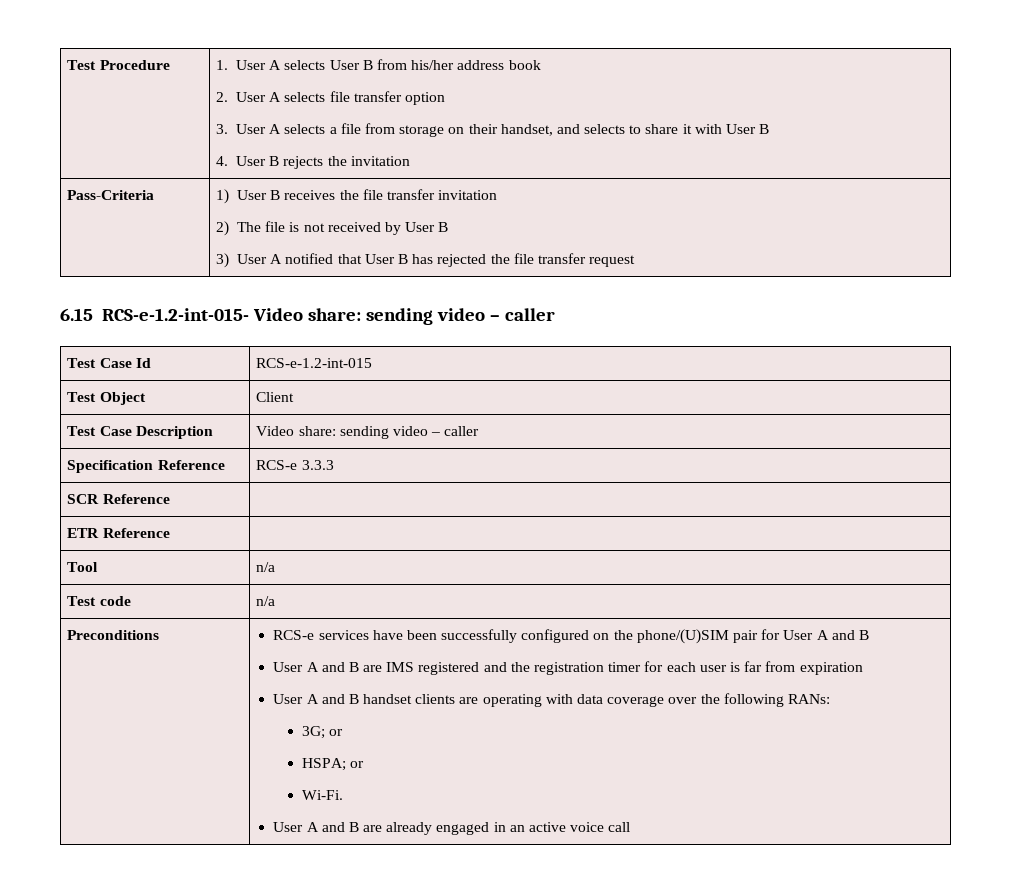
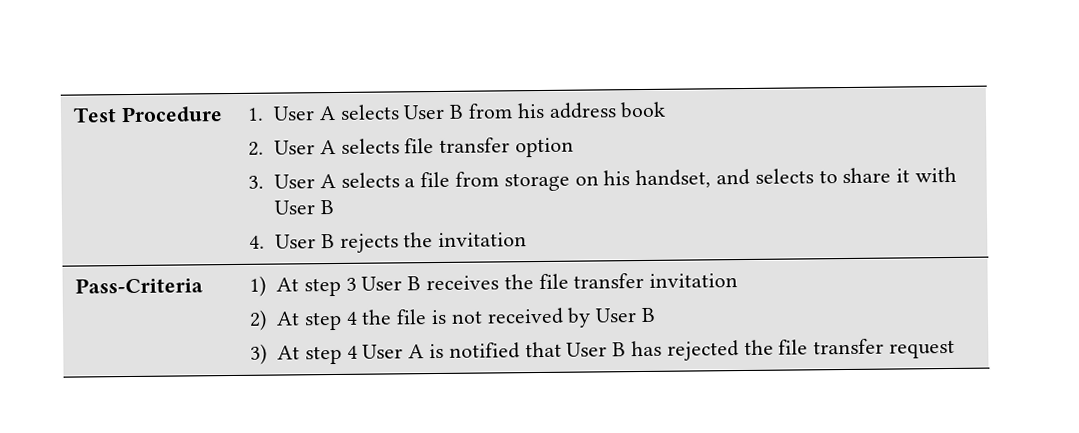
[411,60,455,70] his/her -> [516,102,545,119] his
[468,124,498,134] their -> [603,170,631,186] his
(230, 196) none -> [275,277,357,297] At step 3
[237,222,262,232] The -> [275,309,393,331] At step 4 the
[237,254,283,264] User A -> [276,343,444,365] At step 4 User A is
[60,308,556,325] [67,358,151,368] [256,358,373,368] [67,392,146,405] [256,392,295,402] [67,426,213,439] [256,426,480,439] [67,460,225,473] [256,460,334,470] [67,494,170,504] [67,528,170,538] [67,562,99,572] [256,562,276,572] [67,596,131,606] [256,596,276,606] [67,630,160,640] [273,629,869,644] [273,661,863,675] [273,693,830,707] [301,726,344,739] [301,758,365,771] [301,790,343,800] [273,822,631,835] // 6.15 RCS-e-1.2-int-015- Video share: sending video – caller // Test Case Id | RCS-e-1.2-int-015 // Test Object | Client // Test Case Description | Video share: sending video – caller // Specification Reference | RCS-e 3.3.3 // SCR Reference | // ETR Reference | // Tool | n/a // Test code | n/a // Preconditions | RCS-e services have been successfully configured on the phone/(U)SIM pair for User A and B // User A and B are IMS registered and the registration timer for each user is far from expiration // User A and B handset clients are operating with data coverage over the following RANs: // 3G; or // HSPA; or // Wi-Fi. // User A and B are already engaged in an active voice call -> (956, 349) none

